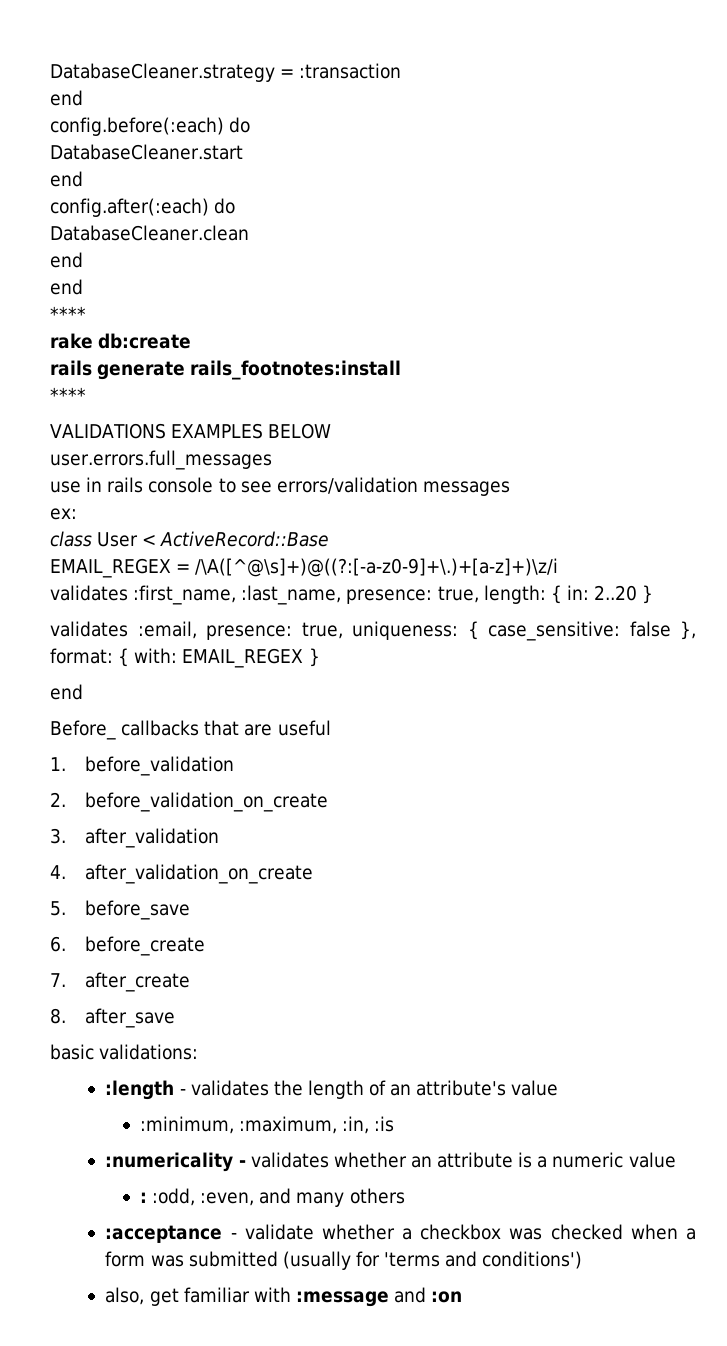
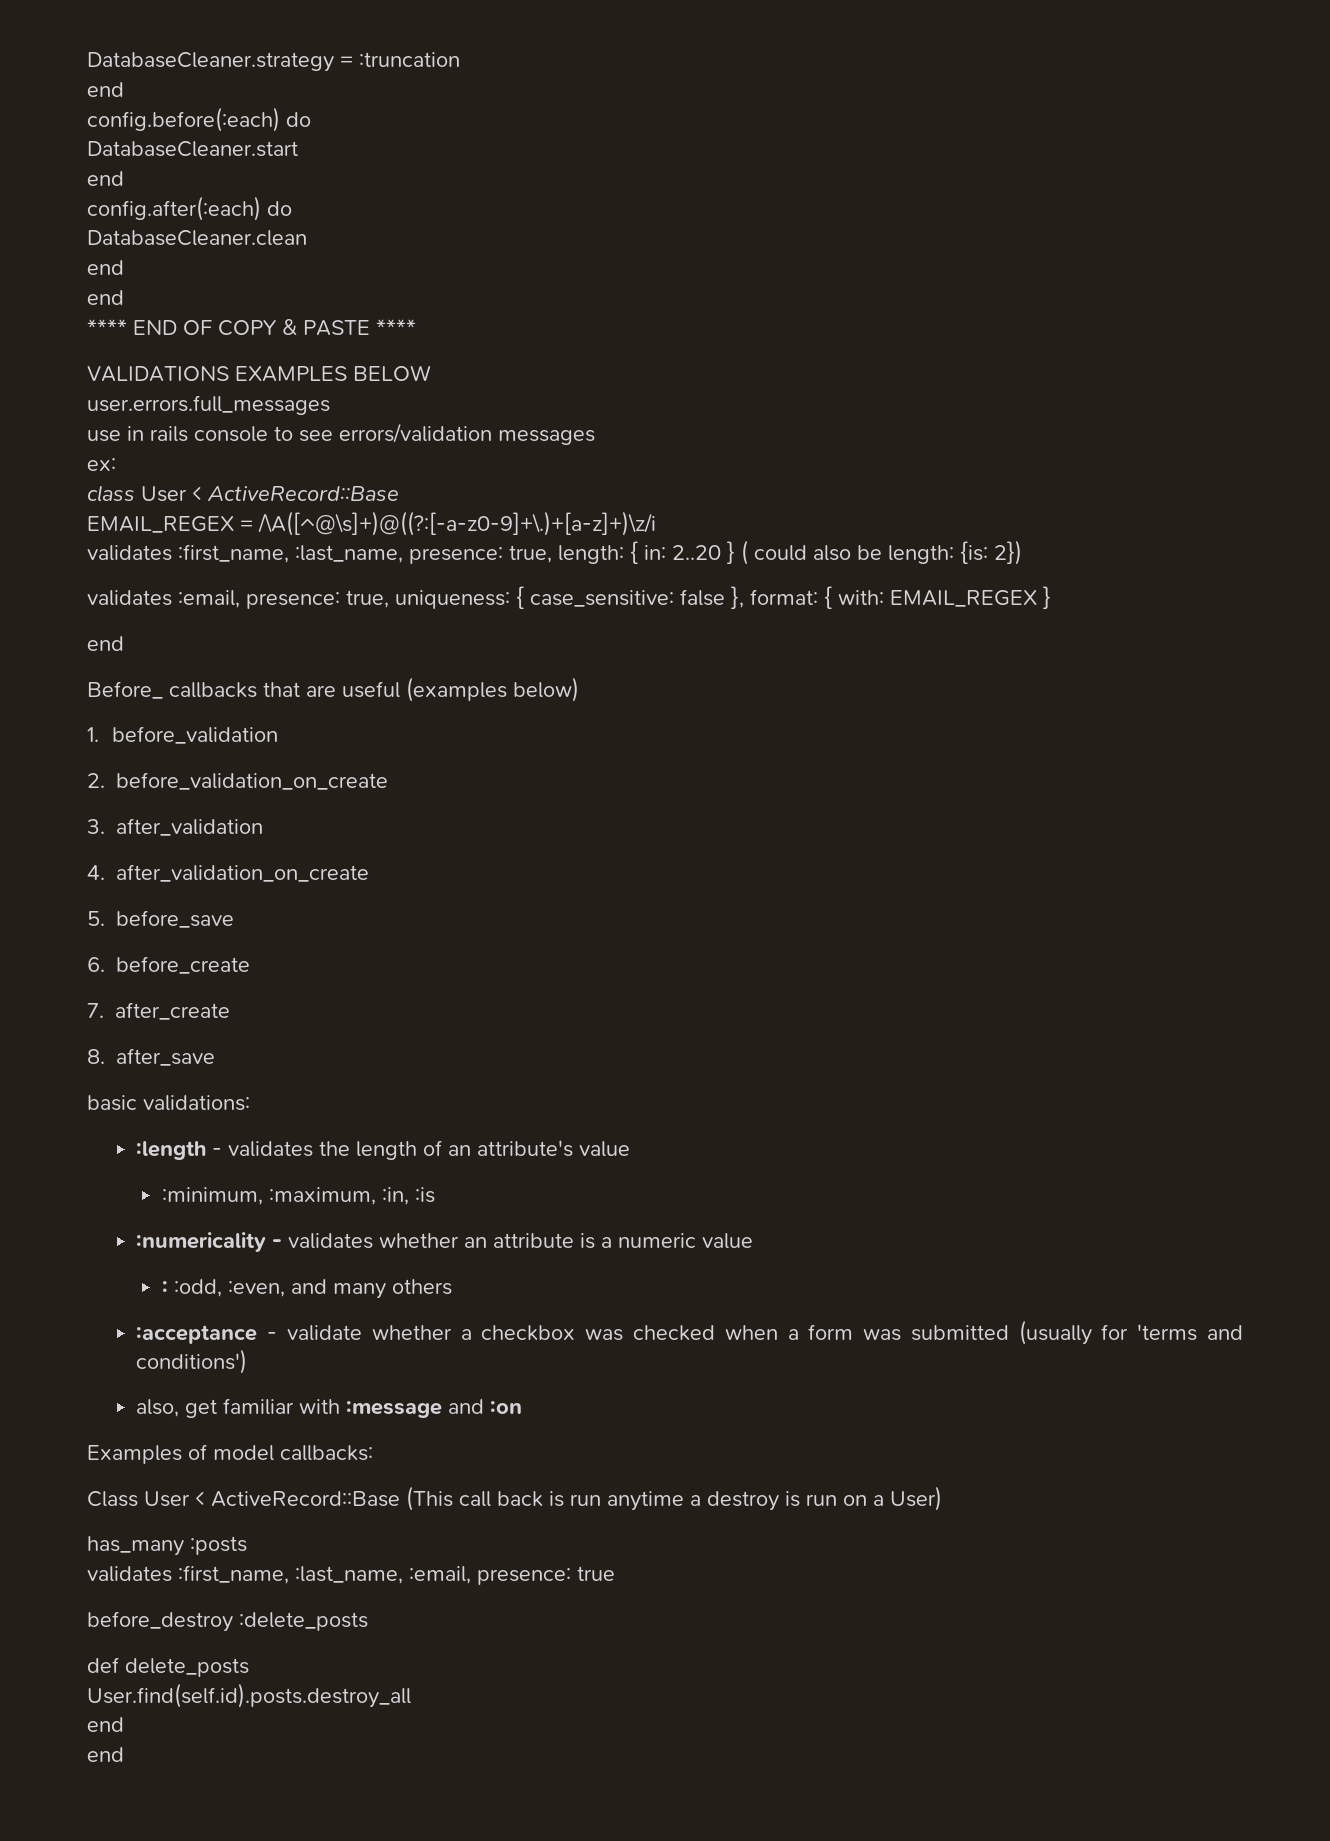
[299,63,402,79] :transaction -> [359,52,460,67] :truncation
[50,333,192,349] [50,360,402,380] // rake db:create // rails generate rails_footnotes:install // -> [133,319,370,336] END OF COPY & PASTE
(654, 594) none -> [741,540,1022,565] ( could also be length: {is: 2})
(331, 728) none -> [406,677,579,702] (examples below)
(463, 1297) none -> [87,1444,373,1464] [87,1486,942,1511] [87,1536,247,1556] [87,1565,615,1585] [87,1611,368,1632] [87,1657,249,1677] [87,1683,411,1708] [87,1717,124,1732] [87,1747,124,1762] // Examples of model callbacks: // Class User < ActiveRecord::Base (This call back is run anytime a destroy is run on a User) // has_many :posts // validates :first_name, :last_name, :email, presence: true // before_destroy :delete_posts // def delete_posts // User.find(self.id).posts.destroy_all // end // end

